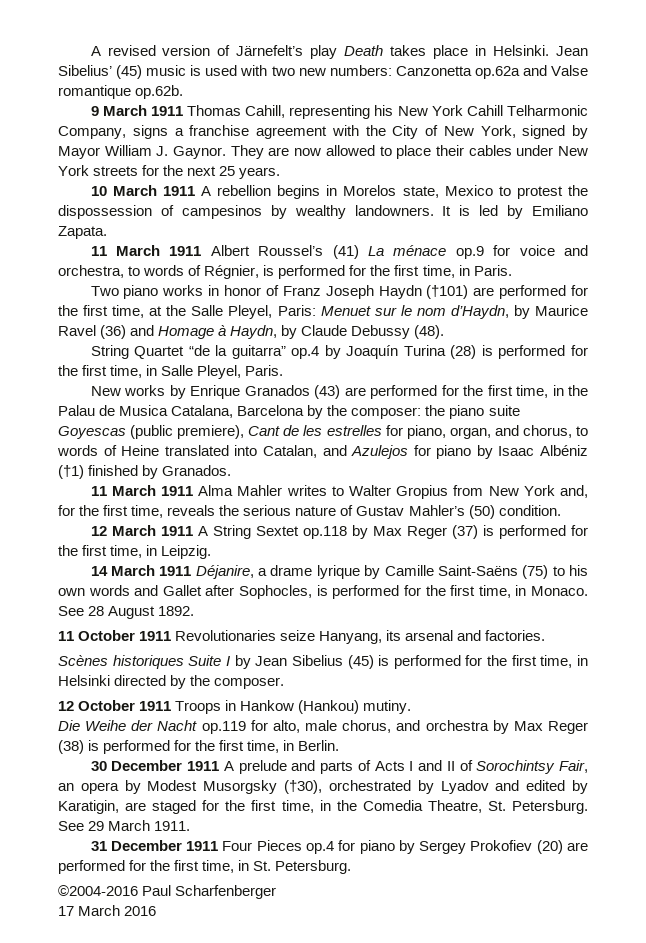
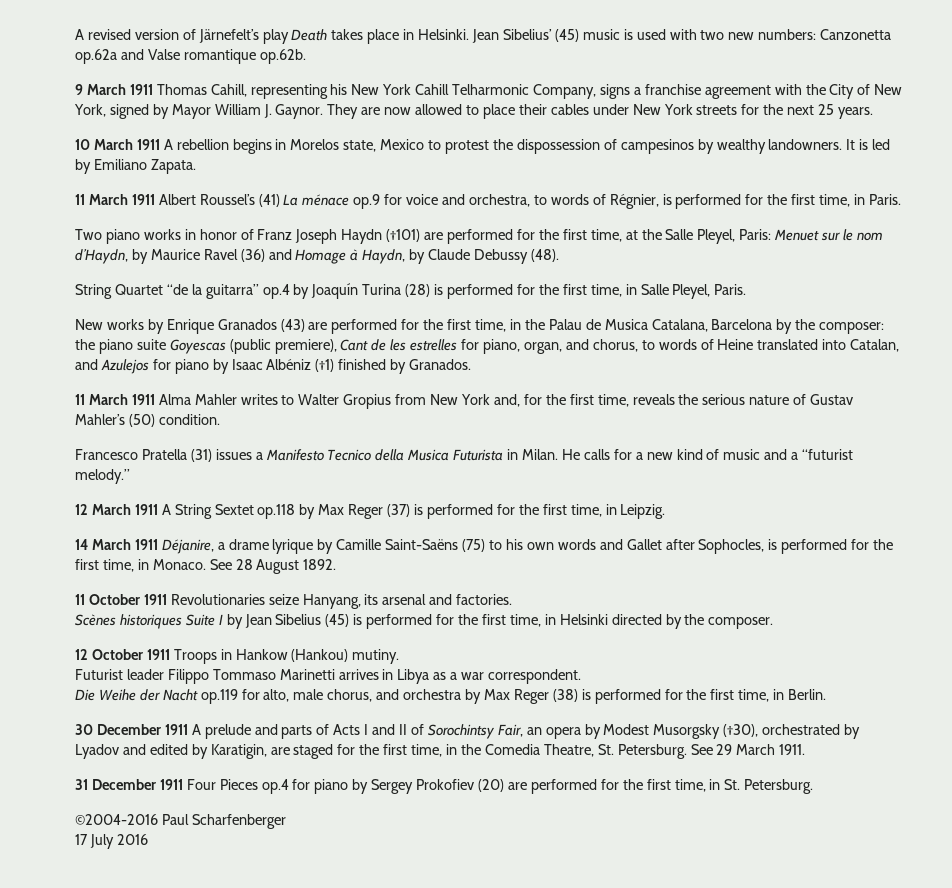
(561, 510) none -> [75,449,854,462] [75,469,130,484] // Francesco Pratella (31) issues a Manifesto Tecnico della Musica Futurista in Milan. He calls for a new kind of music and a “futurist melody.”
(412, 707) none -> [75,669,582,684] // Futurist leader Filippo Tommaso Marinetti arrives in Libya as a war correspondent.
[78,905,121,916] March -> [89,834,114,849] July

